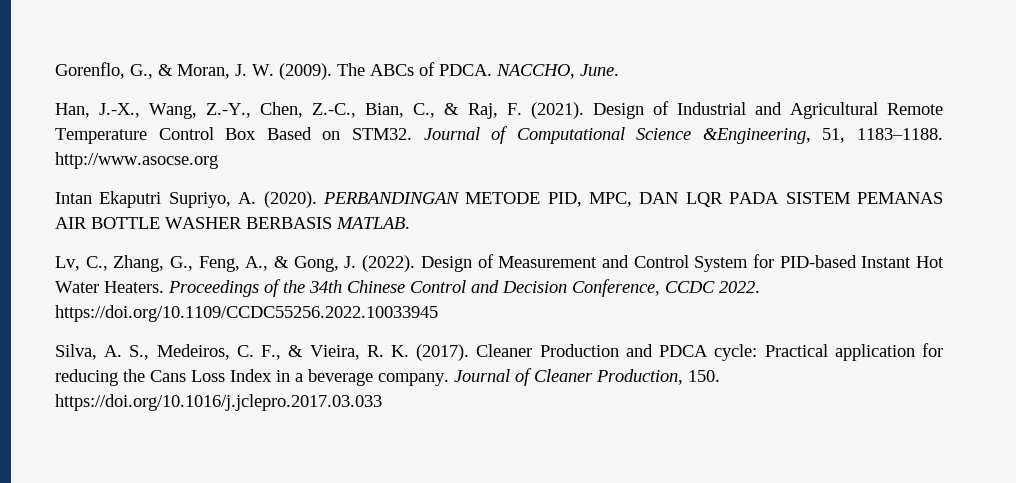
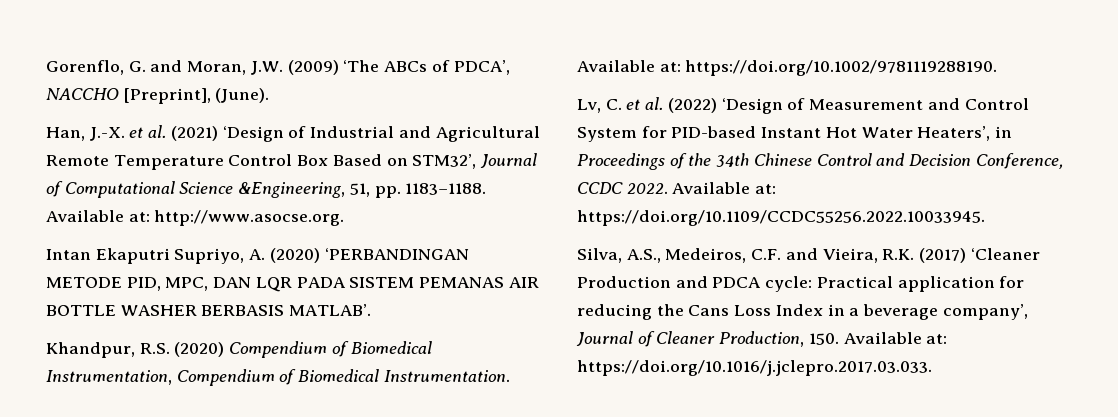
[130,62,619,80] [55,102,644,119] G., & Moran, J. W. (2009). The ABCs of PDCA. NACCHO, June. // Han, J.-X., Wang, Z.-Y., Chen, Z.-C., Bian, C., & Raj, F. (2021). Design -> [128,60,510,75] [46,88,270,104] [46,125,284,142] G. and Moran, J.W. (2009) ‘The ABCs of PDCA’, NACCHO [Preprint], (June). // Han, J.-X. et al. (2021) ‘Design
[351,128,412,140] STM32. -> [412,154,477,169] STM32’,
[857,128,943,140] [55,152,218,169] 1183–1188. http://www.asocse.org -> [374,183,487,198] [46,210,345,226] pp. 1183–1188. Available at: http://www.asocse.org.
[263,191,460,208] (2020). PERBANDINGAN -> [269,248,469,263] (2020) ‘PERBANDINGAN
[336,217,410,229] [55,255,472,272] MATLAB. // Lv, C., Zhang, G., Feng, A., & Gong, J. (2022). Design -> [289,304,372,316] [46,341,432,358] [46,369,510,386] [577,60,998,76] [577,97,783,114] MATLAB’. // Khandpur, R.S. (2020) Compendium of Biomedical Instrumentation, Compendium of Biomedical Instrumentation. Available at: https://doi.org/10.1002/9781119288190. // Lv, C. et al. (2022) ‘Design
[104,281,164,293] Heaters. -> [917,126,1013,141] Heaters’, in
[55,305,438,322] [55,344,533,361] https://doi.org/10.1109/CCDC55256.2022.10033945 // Silva, A. S., Medeiros, C. F., & Vieira, R. K. (2017). Cleaner -> [672,182,777,194] [577,210,985,226] [577,248,1040,263] Available at: https://doi.org/10.1109/CCDC55256.2022.10033945. // Silva, A.S., Medeiros, C.F. and Vieira, R.K. (2017) ‘Cleaner
[378,373,449,386] company. -> [942,304,1028,320] company’,
[55,394,382,411] https://doi.org/10.1016/j.jclepro.2017.03.033 -> [843,332,948,344] [577,360,932,376] Available at: https://doi.org/10.1016/j.jclepro.2017.03.033.

